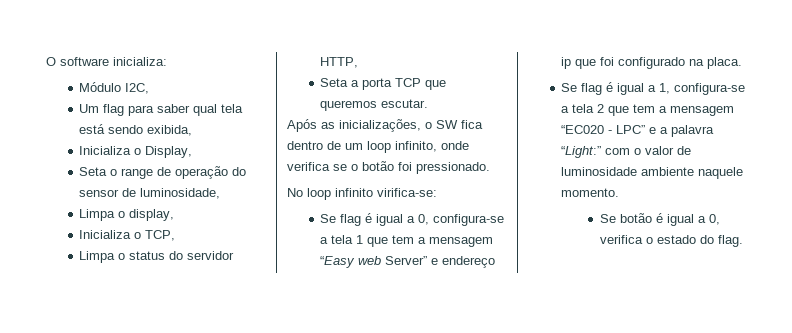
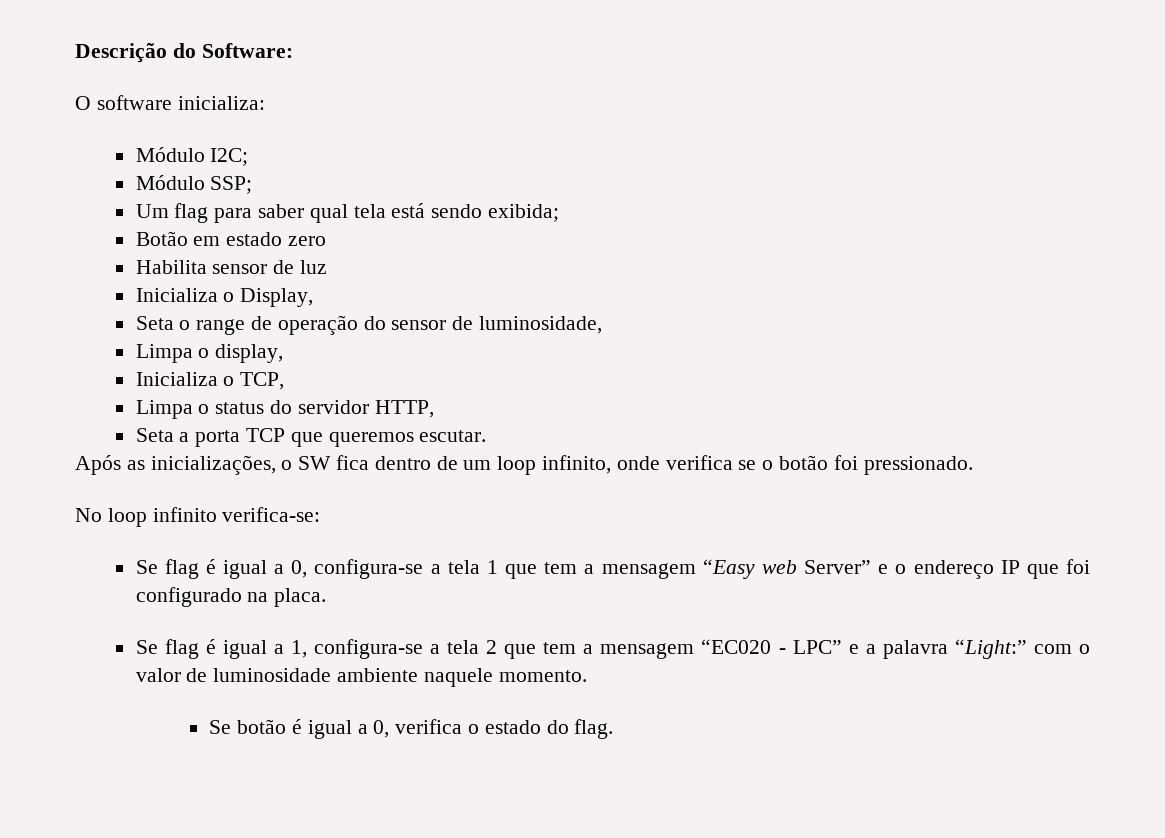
(46, 61) none -> [75,43,293,63] Descrição do Software: //
[125,83,150,94] I2C, -> [210,148,249,166] [135,175,253,194] I2C; // Módulo SSP;
[147,125,193,136] exibida, -> [487,204,559,222] [135,231,326,246] [135,260,327,274] exibida; // Botão em estado zero // Habilita sensor de luz
[377,188,437,197] virifica-se: -> [222,507,321,522] verifica-se:
[442,256,496,268] [561,57,572,69] endereço ip -> [895,560,1020,579] o endereço IP

